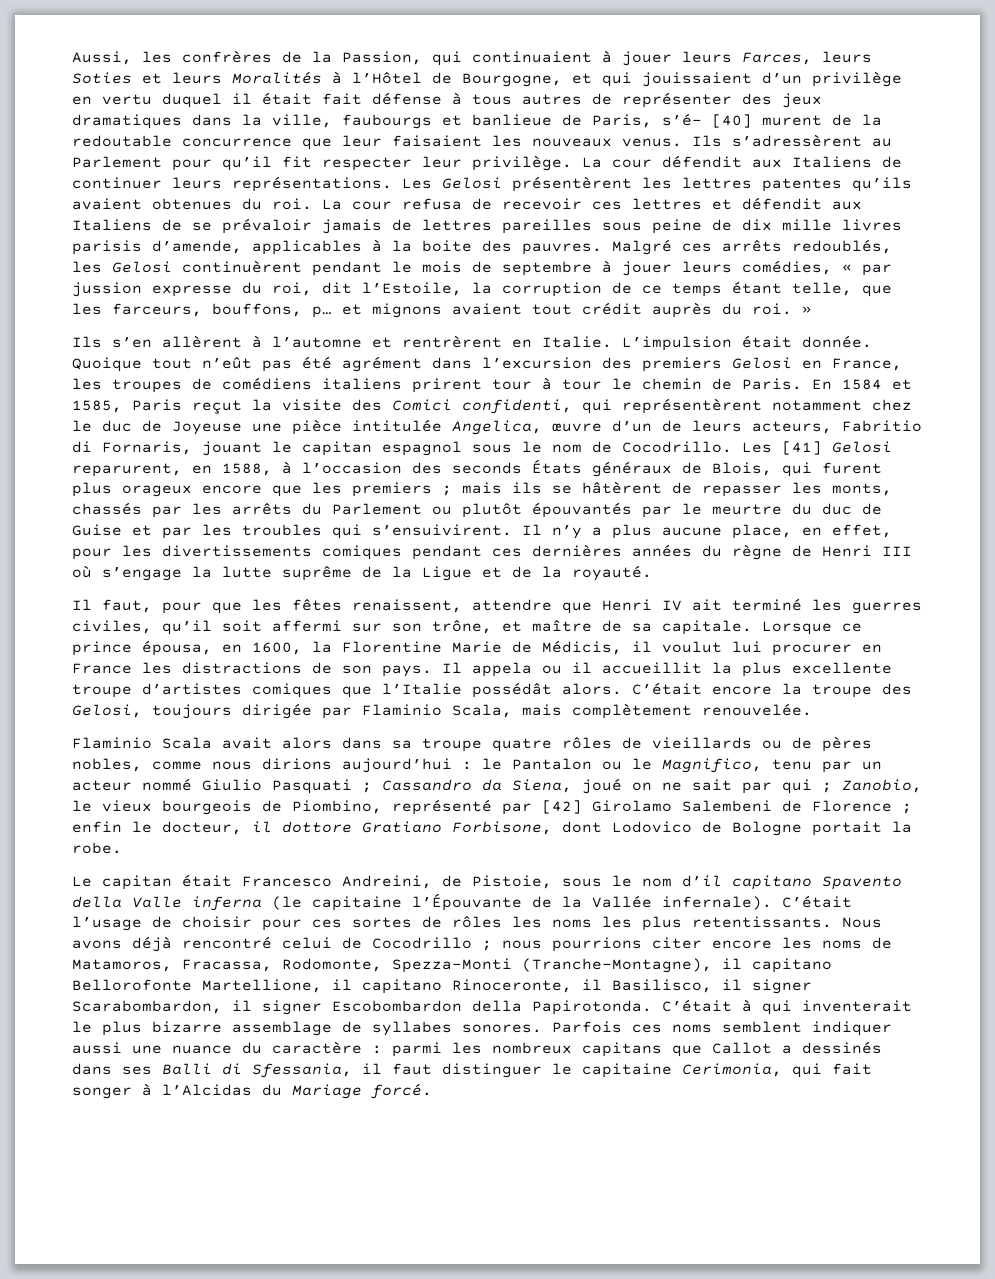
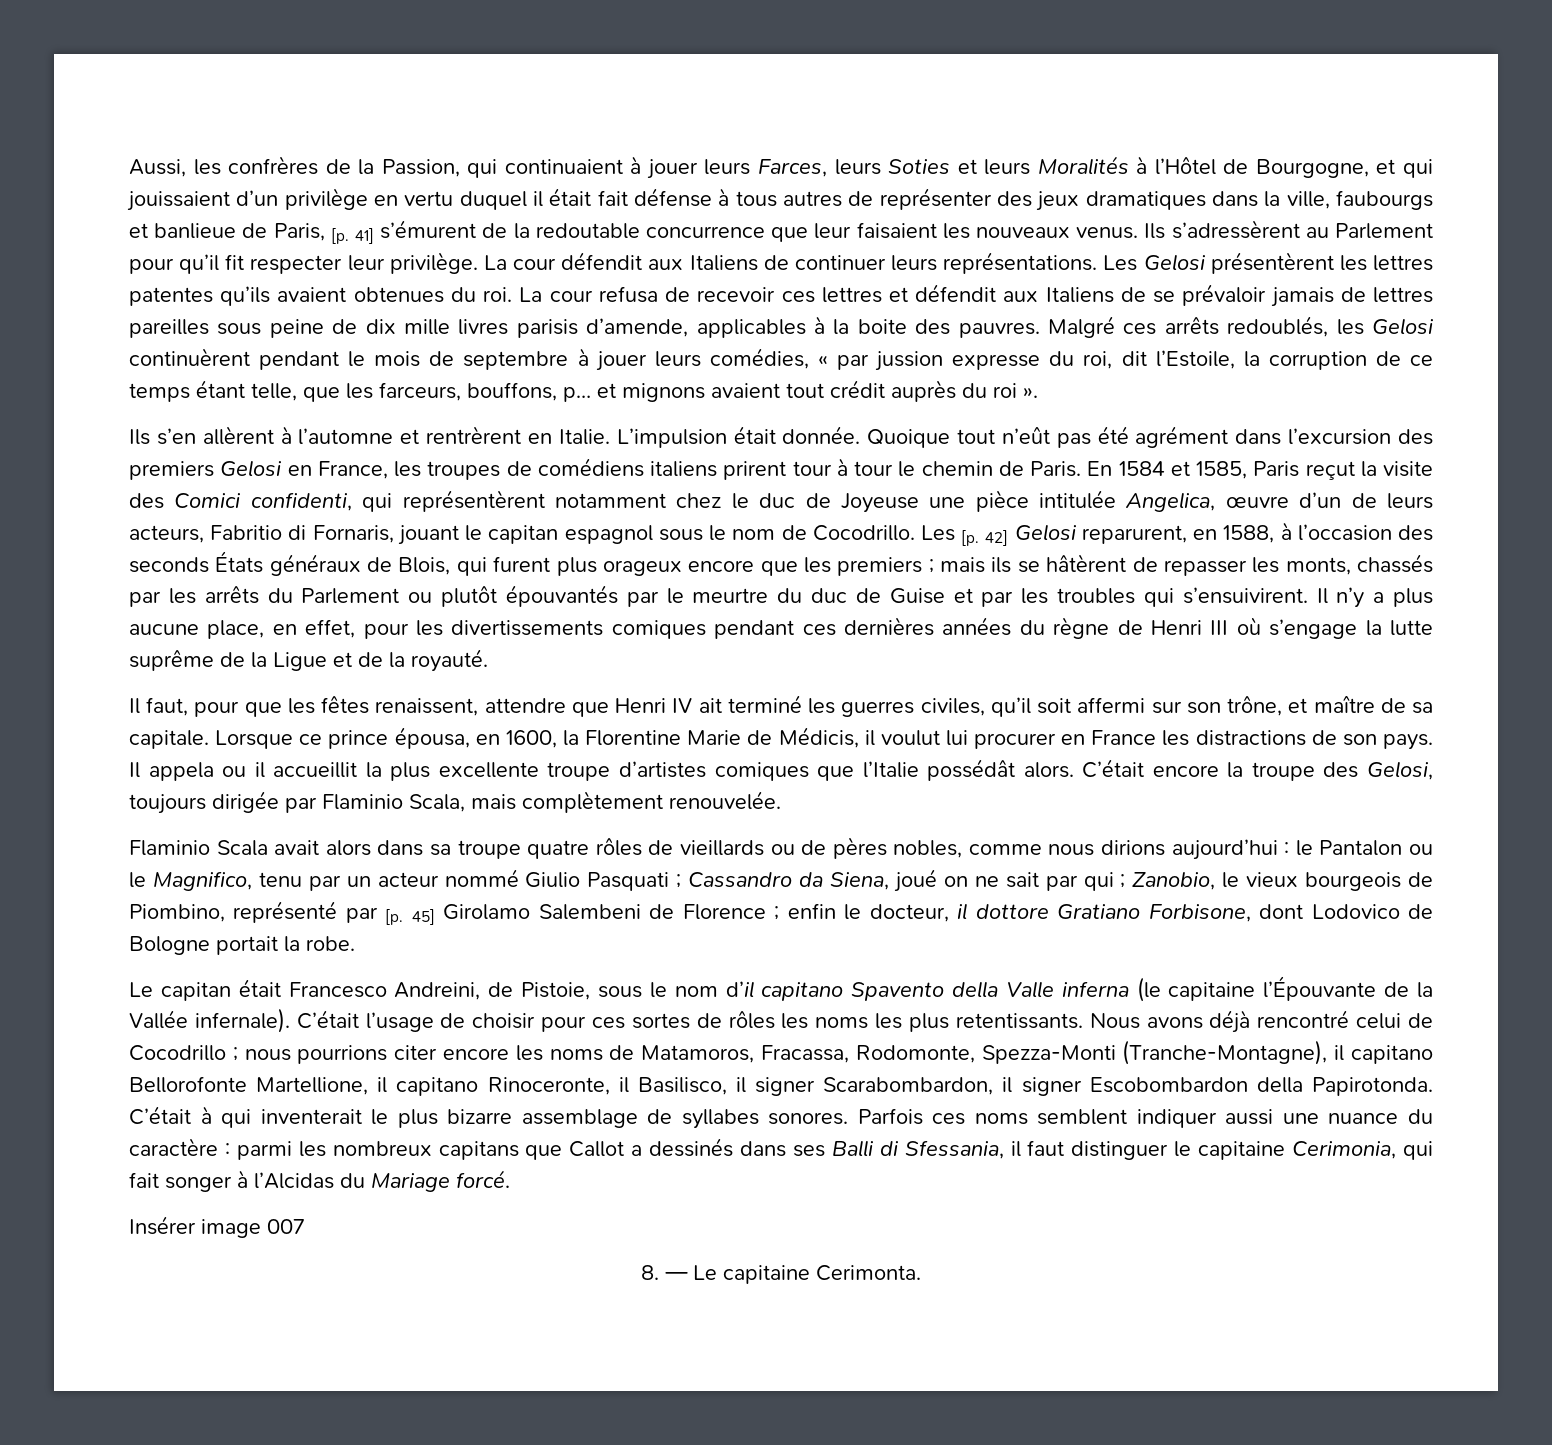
[662,113,822,128] s’é- [40] murent -> [330,220,477,244] [p. 41] s’émurent
[752,303,812,315] roi. » -> [993,383,1038,398] roi ».
[782,441,822,455] [41] -> [961,530,1009,546] [p. 42]
[542,800,582,814] [42] -> [385,909,435,925] [p. 45]
(432, 1091) none -> [129,1216,305,1238] [641,1265,921,1284] // Insérer image 007 // 8. — Le capitaine Cerimonta.

